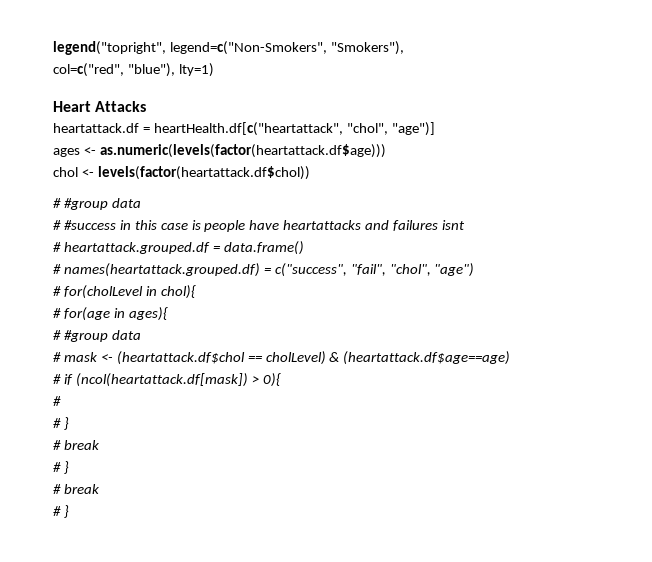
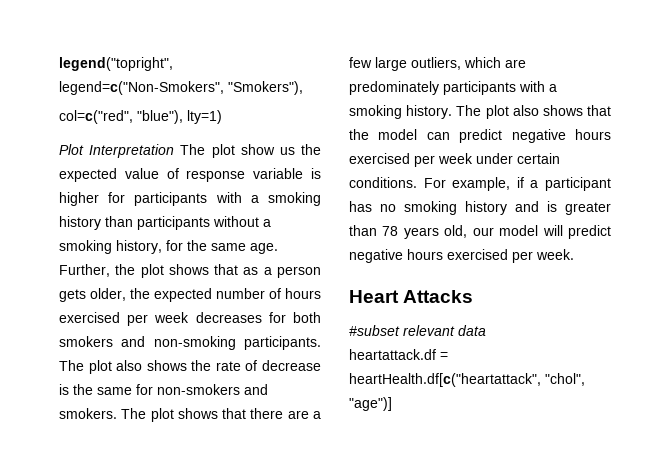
(214, 70) none -> [59,144,321,158] [59,168,321,182] [59,192,321,206] [59,216,271,230] [59,240,278,254] [59,264,321,278] [59,288,321,302] [59,312,321,326] [59,336,321,350] [59,360,321,374] [59,384,268,395] [59,408,321,422] [349,57,526,71] [349,81,557,95] [349,105,611,119] [349,129,611,143] [349,153,560,167] [349,177,611,191] [349,201,611,215] [349,225,611,239] [349,249,574,263] // Plot Interpretation The plot show us the expected value of response variable is higher for participants with a smoking history than participants without a smoking history, for the same age. Further, the plot shows that as a person gets older, the expected number of hours exercised per week decreases for both smokers and non-smoking participants. The plot also shows the rate of decrease is the same for non-smokers and smokers. The plot shows that there are a few large outliers, which are predominately participants with a smoking history. The plot also shows that the model can predict negative hours exercised per week under certain conditions. For example, if a participant has no smoking history and is greater than 78 years old, our model will predict negative hours exercised per week.
(147, 106) none -> [349,325,486,336] // #subset relevant data
[53,144,386,158] [53,166,310,180] [53,198,141,210] [53,220,466,232] [53,241,304,255] [53,263,475,277] [53,285,196,299] [53,307,168,321] [53,330,141,342] [53,351,511,365] [53,373,281,387] [53,396,61,406] [53,417,69,430] [53,440,99,450] [53,461,69,474] [53,484,99,494] [53,505,69,518] // ages <- as.numeric(levels(factor(heartattack.df$age))) // chol <- levels(factor(heartattack.df$chol)) // # #group data // # #success in this case is people have heartattacks and failures isnt // # heartattack.grouped.df = data.frame() // # names(heartattack.grouped.df) = c("success", "fail", "chol", "age") // # for(cholLevel in chol){ // # for(age in ages){ // # #group data // # mask <- (heartattack.df$chol == cholLevel) & (heartattack.df$age==age) // # if (ncol(heartattack.df[mask]) > 0){ // # // # } // # break // # } // # break // # } -> (392, 404) none

